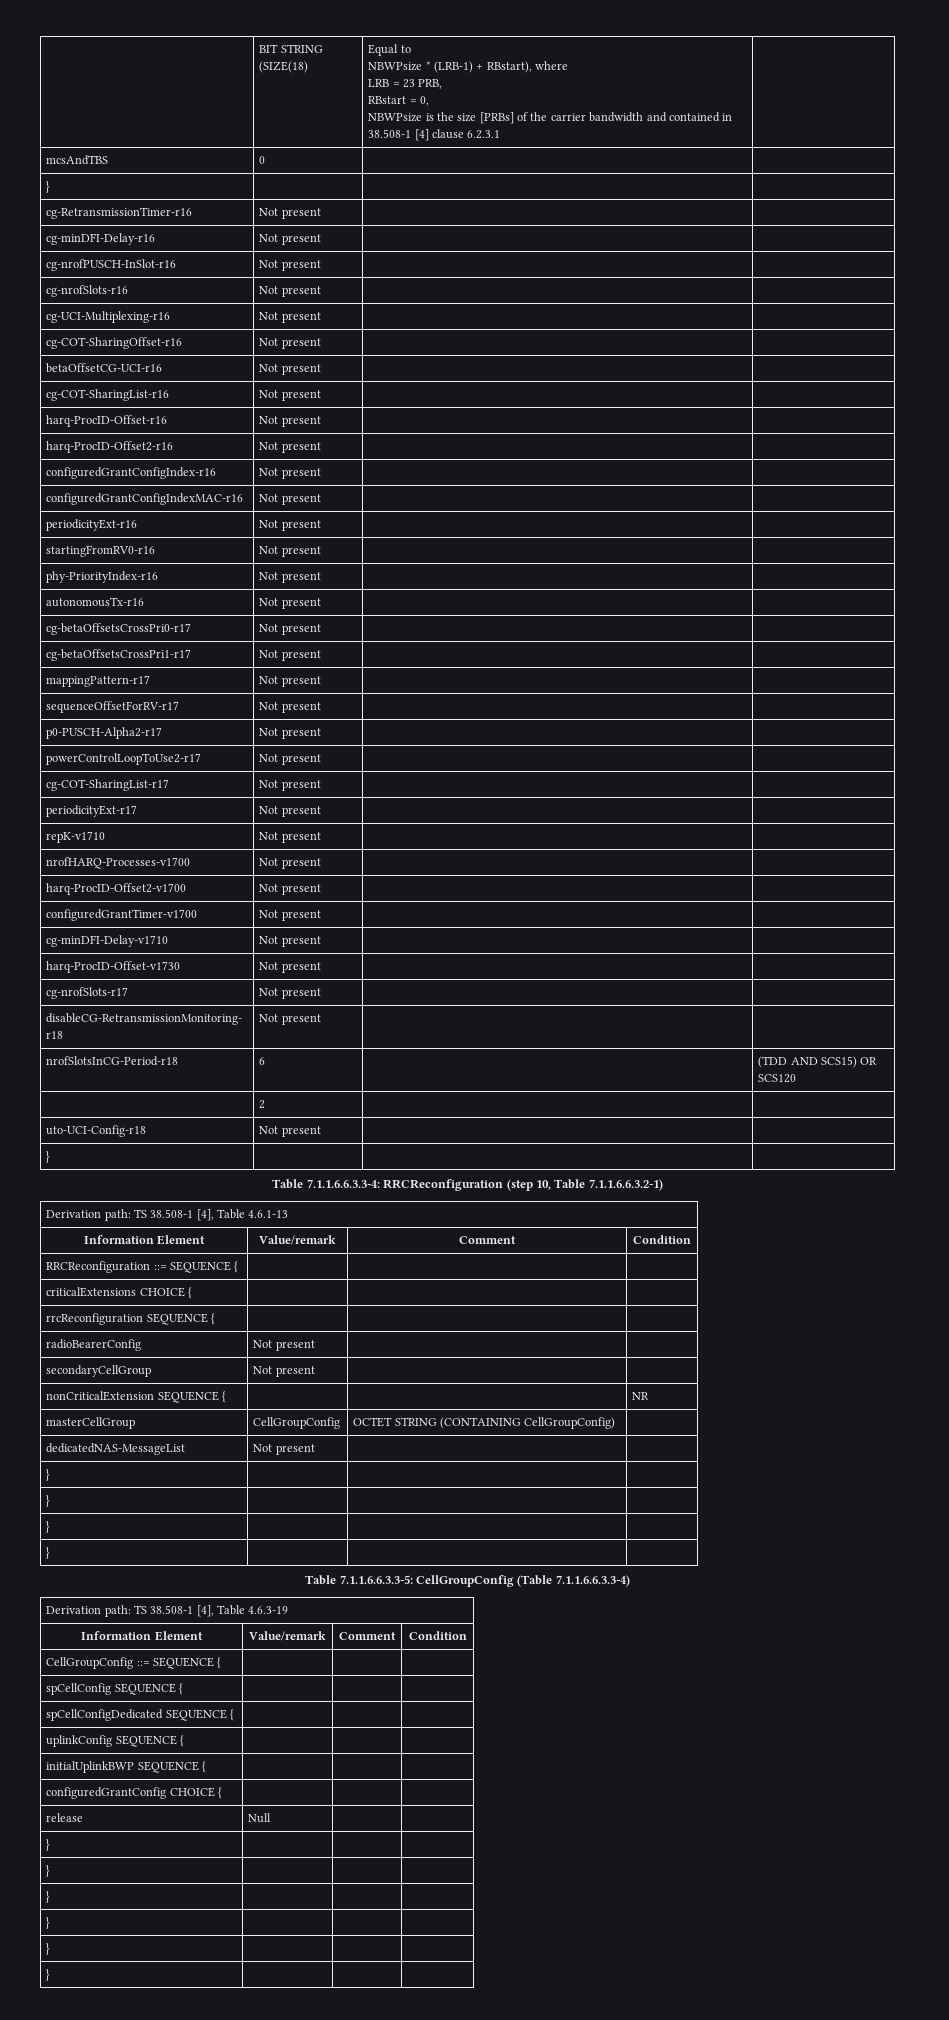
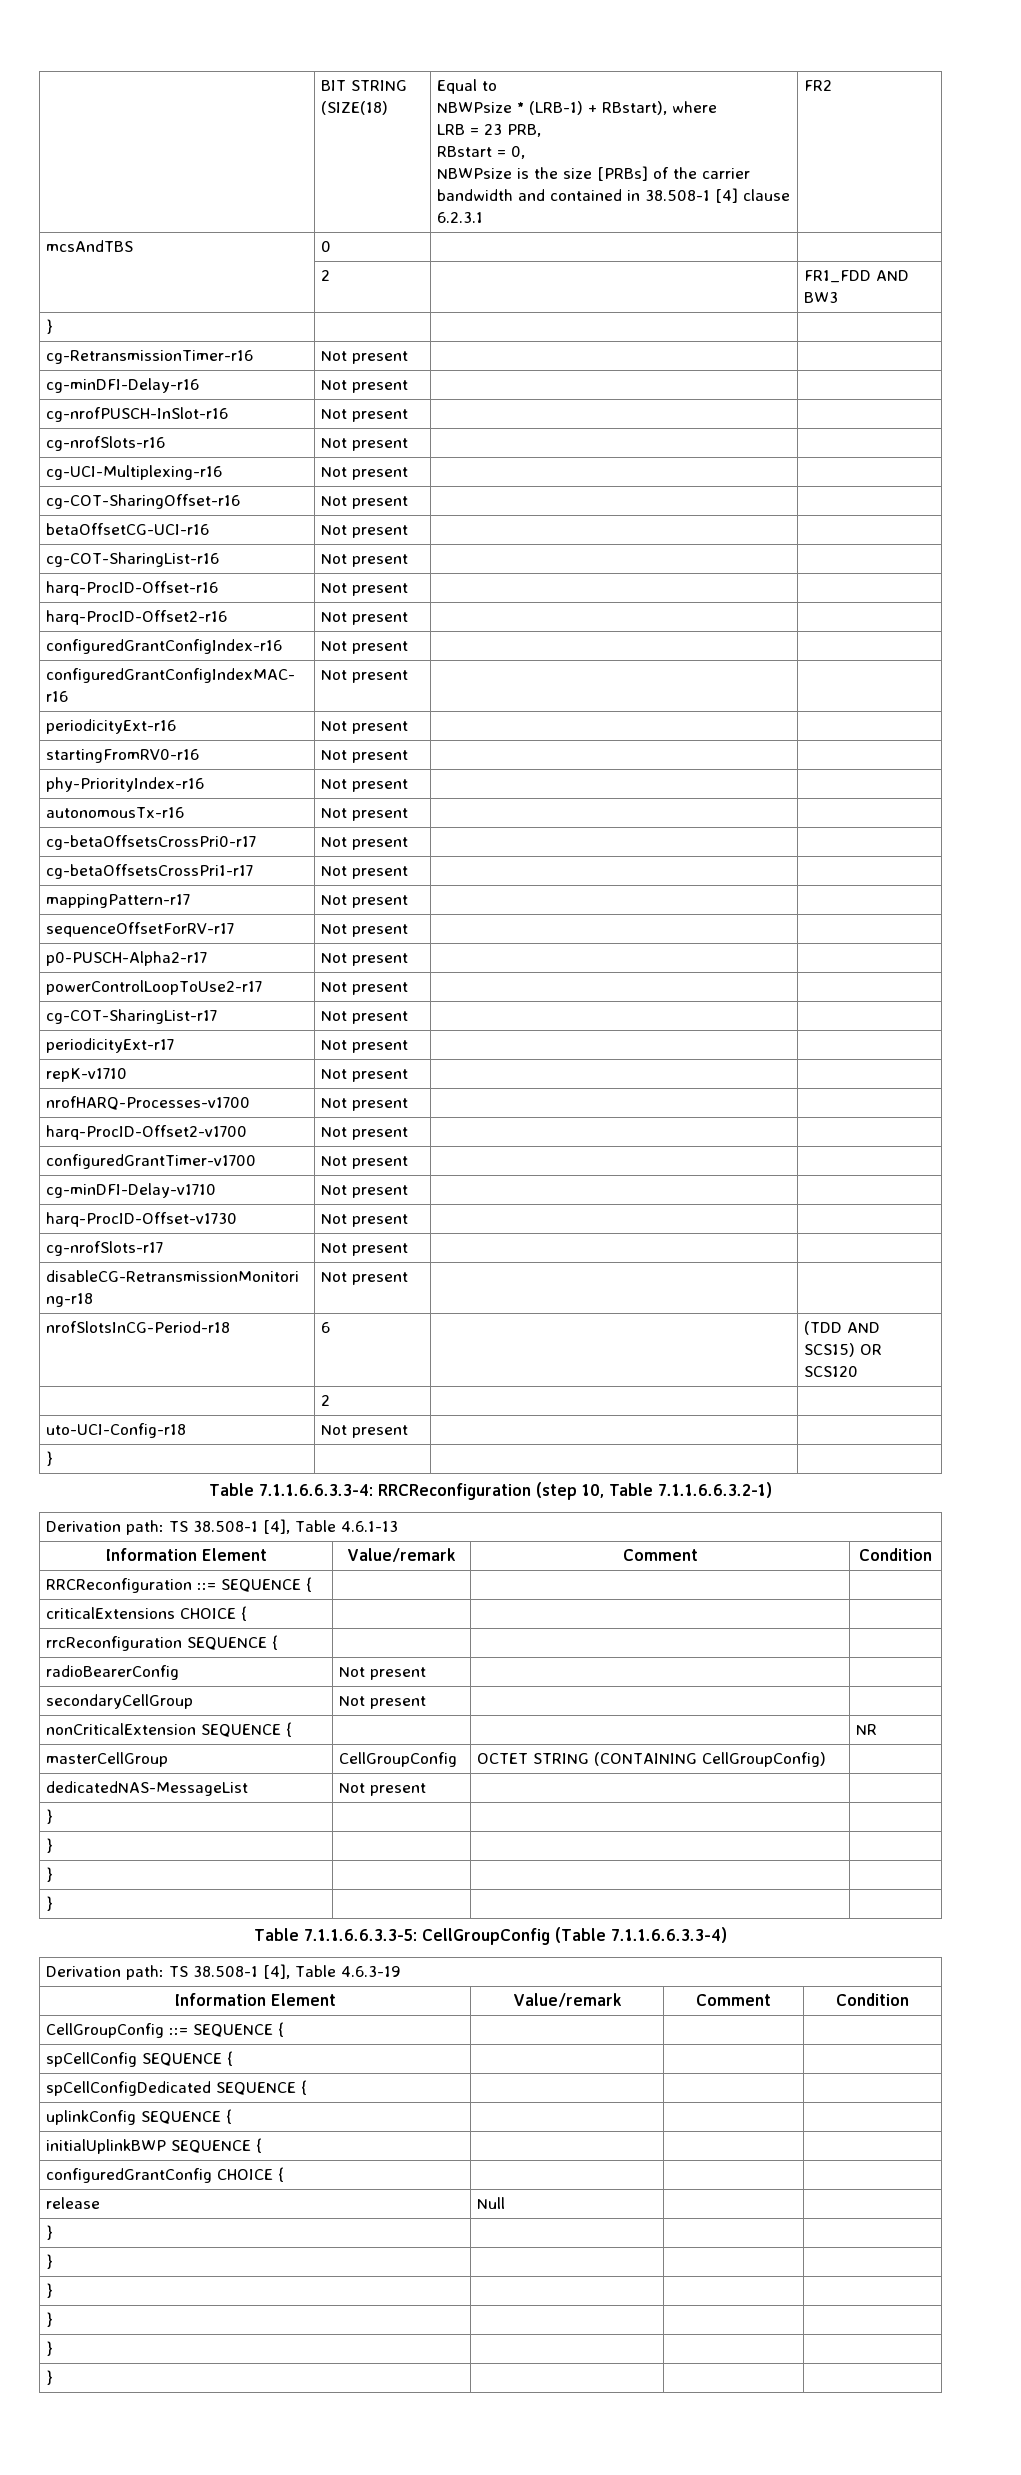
(501, 134) none -> [804,80,833,91] FR2
(266, 160) none -> [321,270,331,281] [804,270,910,283] [804,292,839,303] // | 2 | | FR1_FDD AND BW3

